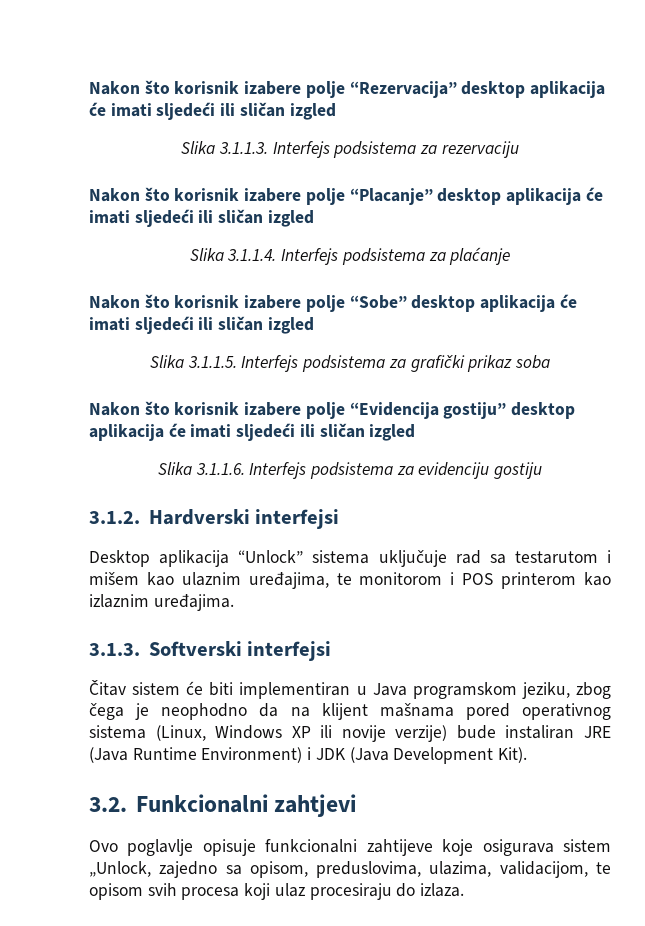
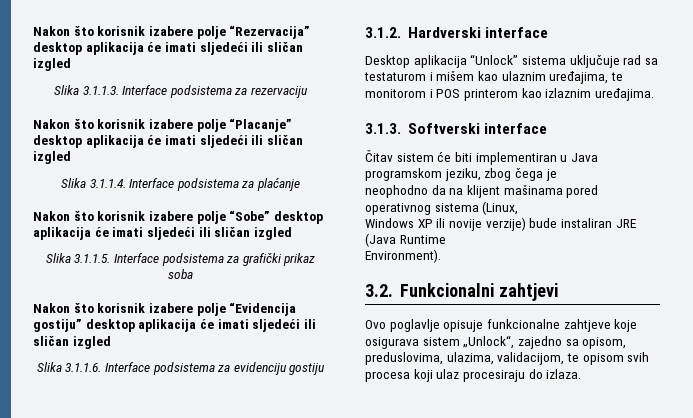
[272,141,330,158] Interfejs -> [122,85,168,95] Interface
[281,248,339,265] Interfejs -> [129,178,175,188] Interface
[241,355,299,372] Interfejs -> [113,253,159,263] Interface
[249,462,307,479] Interfejs -> [104,362,150,372] Interface
[255,509,340,529] interfejsi -> [484,27,548,38] interface
[514,551,598,564] testarutom -> [364,72,426,81] testaturom
[247,641,332,661] interfejsi -> [483,123,547,134] interface
(150, 711) none -> (557, 175) //
[379,703,454,717] mašnama -> [503,185,563,195] mašinama
(206, 733) none -> (519, 208) //
[201,747,528,764] Environment) i JDK (Java Development Kit). -> [365,249,441,263] // Environment).
[265,839,433,856] funkcionalni zahtijeve -> [486,319,611,332] funkcionalne zahtjeve
[89,861,151,877] „Unlock, -> [463,335,515,349] „Unlock“,

